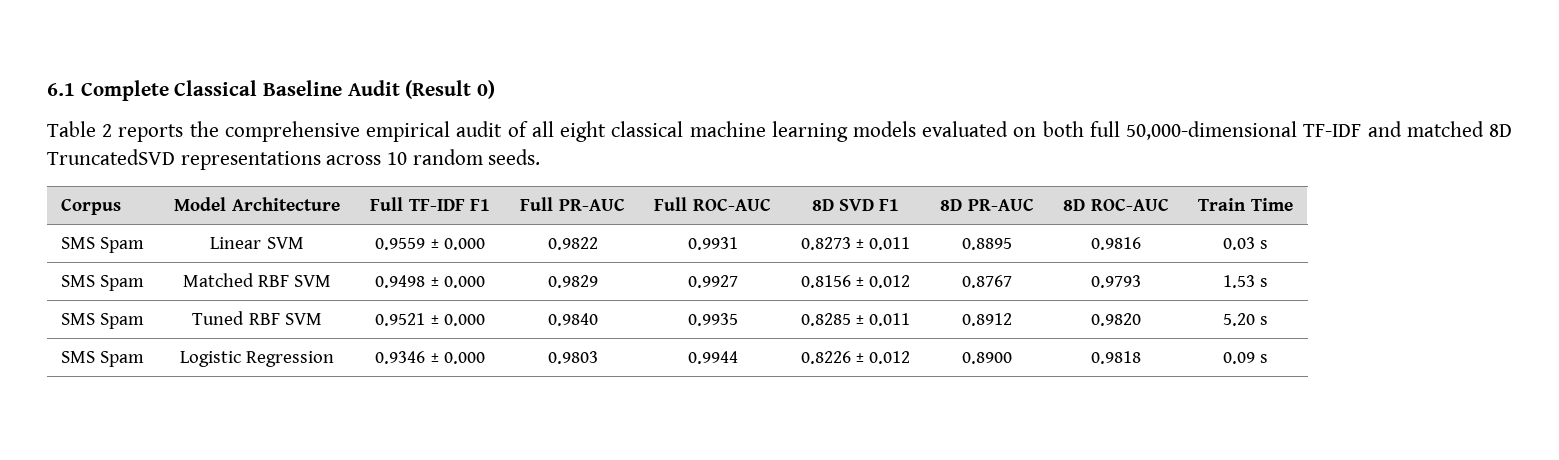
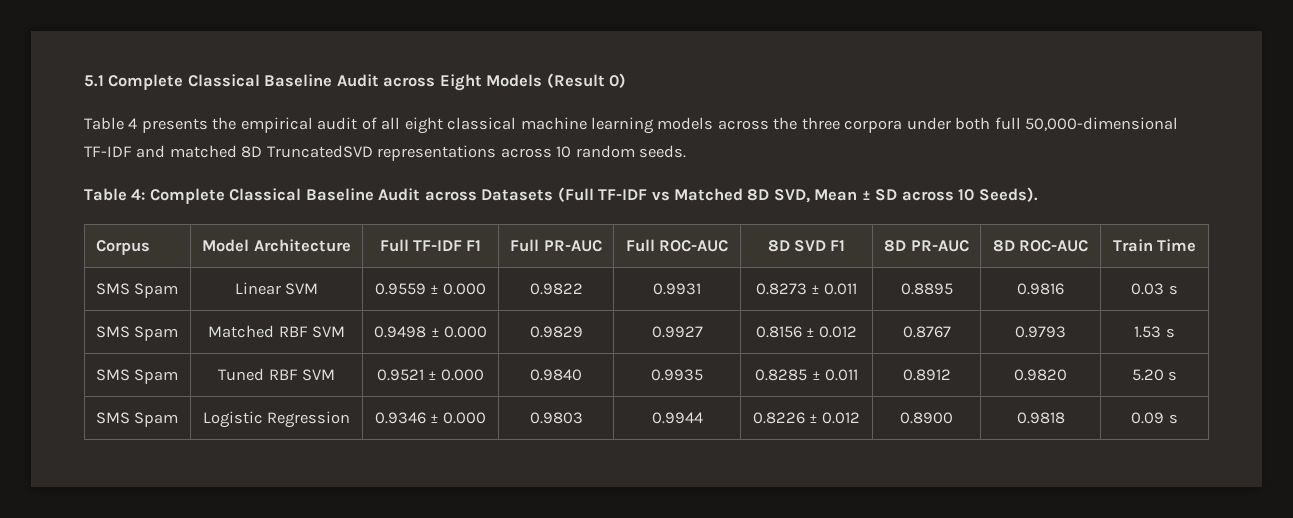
[47,80,400,101] 6.1 Complete Classical Baseline Audit -> [84,74,543,91] 5.1 Complete Classical Baseline Audit across Eight Models
[102,121,360,142] 2 reports the comprehensive -> [128,117,237,133] 4 presents the
[922,121,1037,137] evaluated on -> [717,117,951,133] across the three corpora under
(541, 157) none -> [84,187,1038,204] // Table 4: Complete Classical Baseline Audit across Datasets (Full TF-IDF vs Matched 8D SVD, Mean ± SD across 10 Seeds).

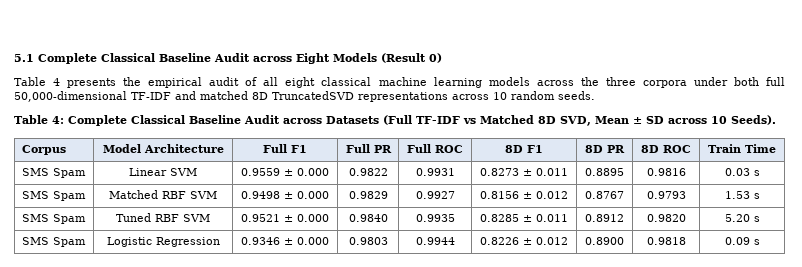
[413,240,462,251] TF-IDF -> (287, 148) none
[543,240,602,252] [625,239,729,252] [767,240,826,252] PR-AUC | Full ROC-AUC | 8D SVD -> [373,145,392,153] [407,144,463,153] [505,145,523,153] PR | Full ROC | 8D
[910,240,969,252] [992,240,1089,252] PR-AUC | 8D ROC-AUC -> [607,145,625,153] [641,145,691,153] PR | 8D ROC

